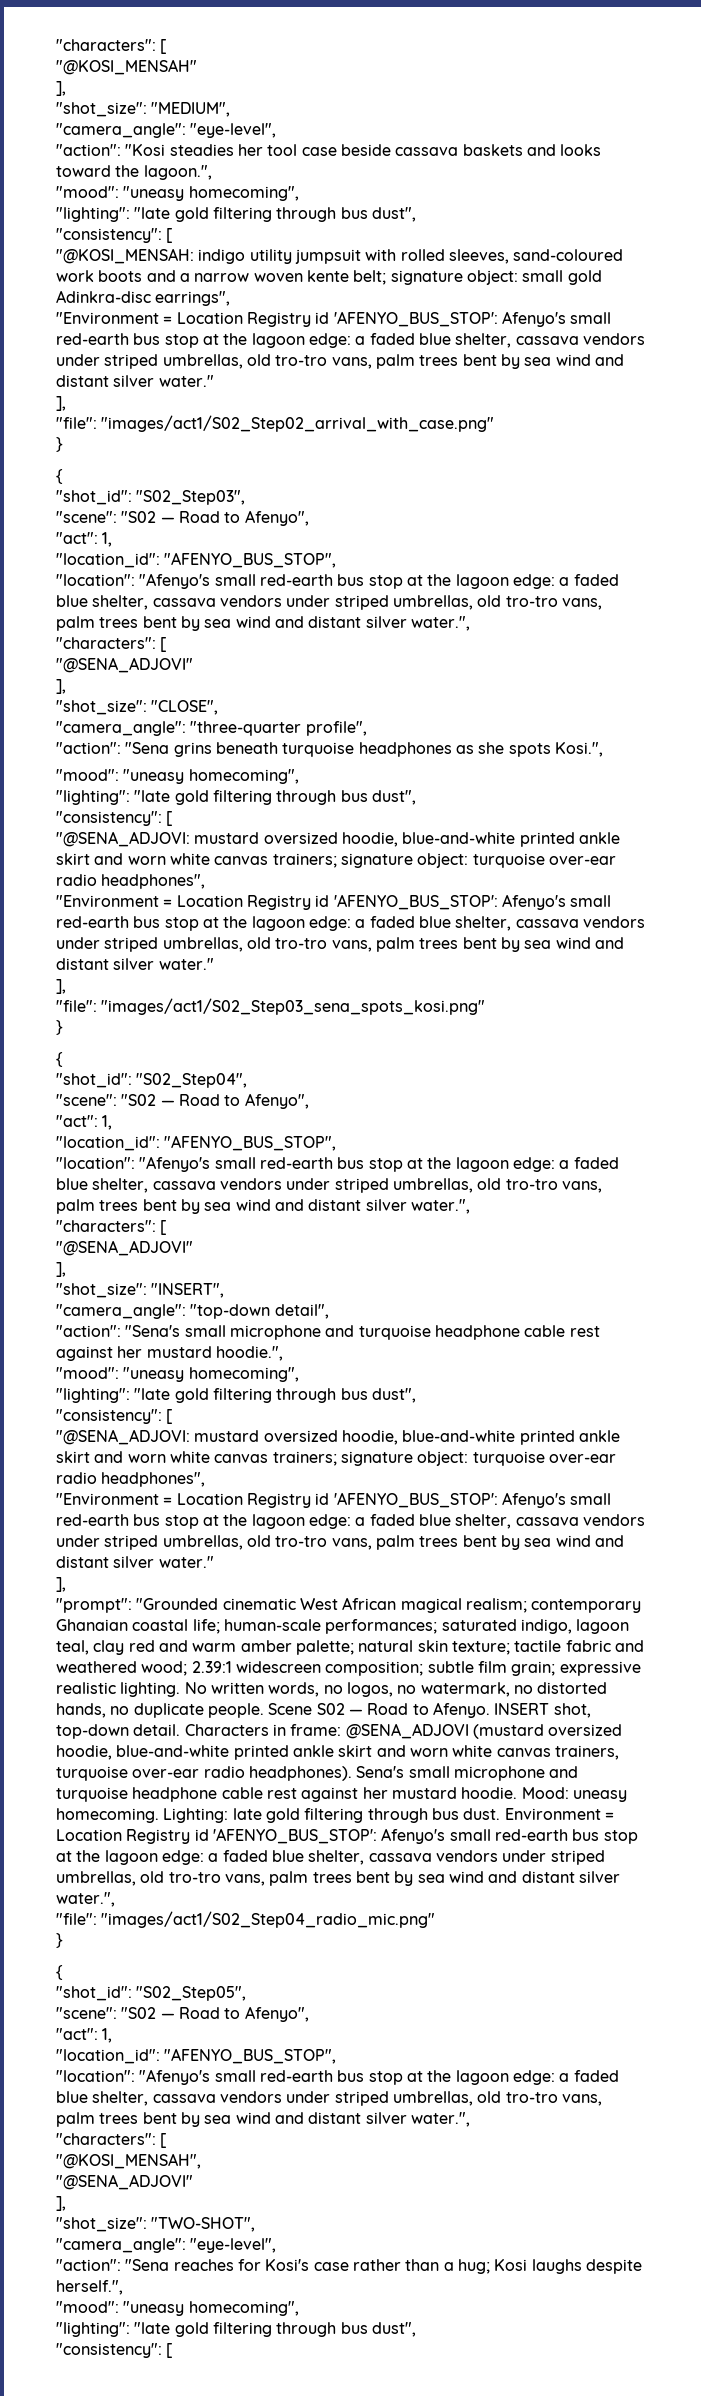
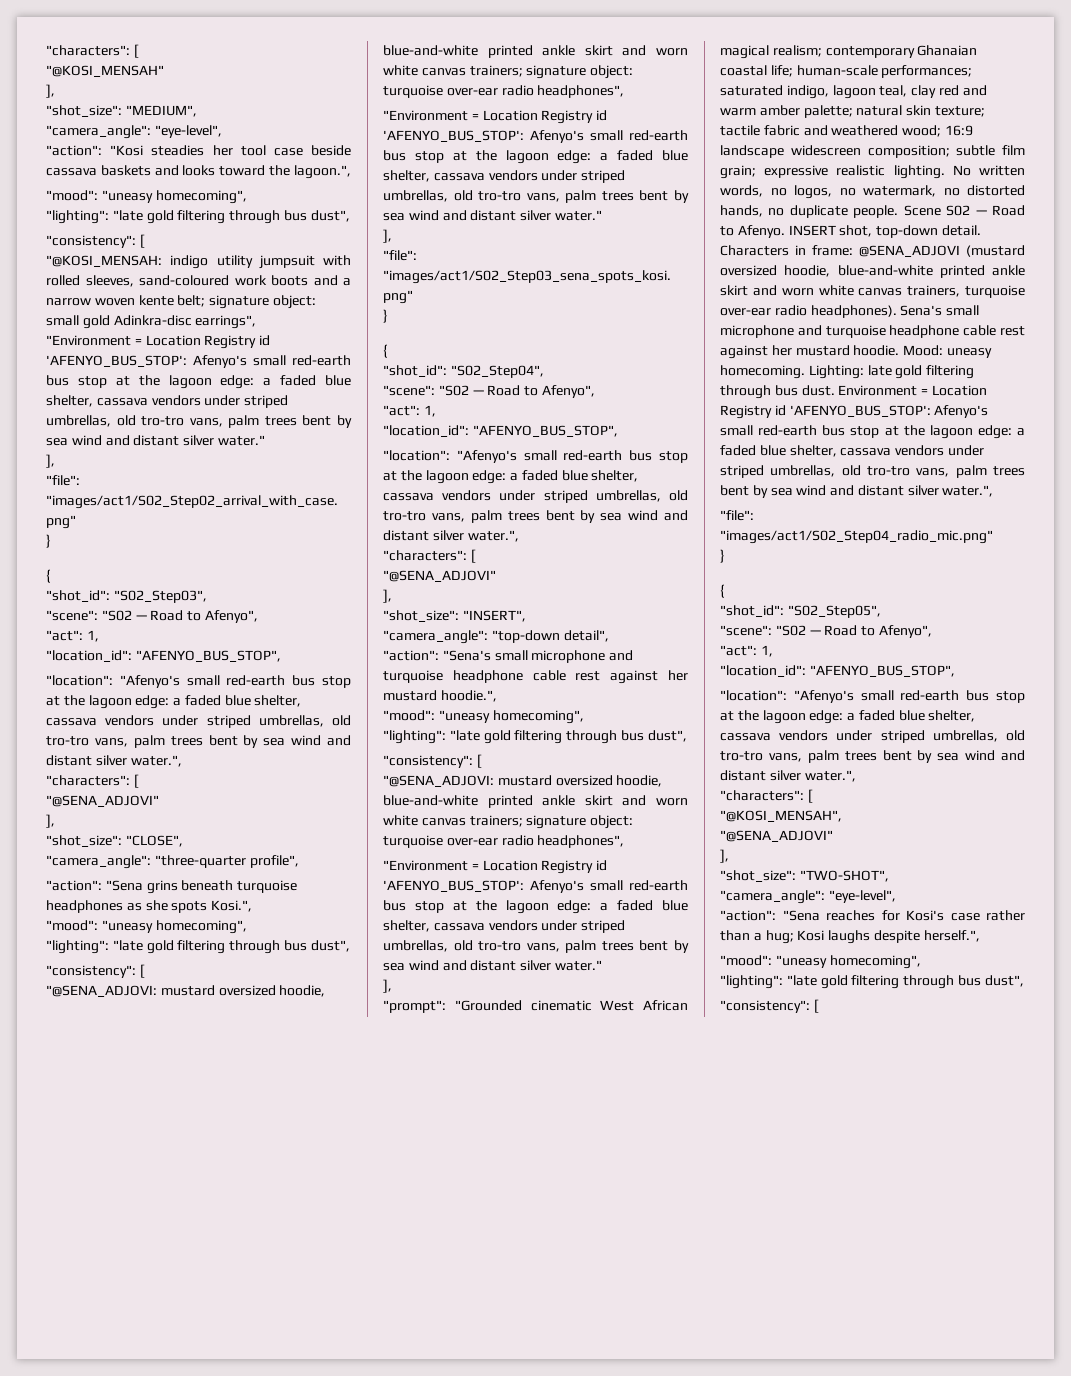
[191,1661,232,1673] 2.39:1 -> [944,125,973,136] [720,145,784,158] 16:9 landscape

